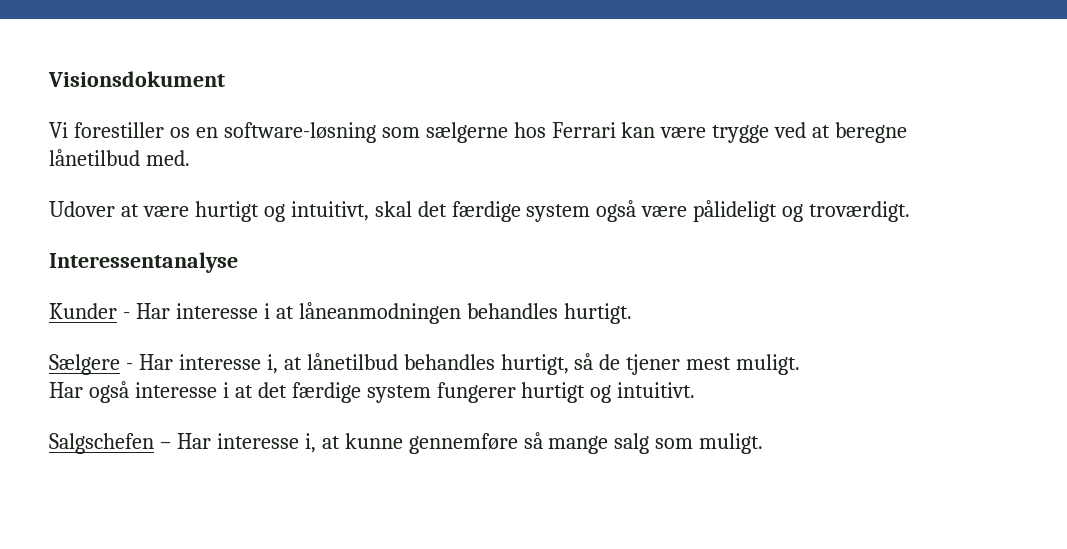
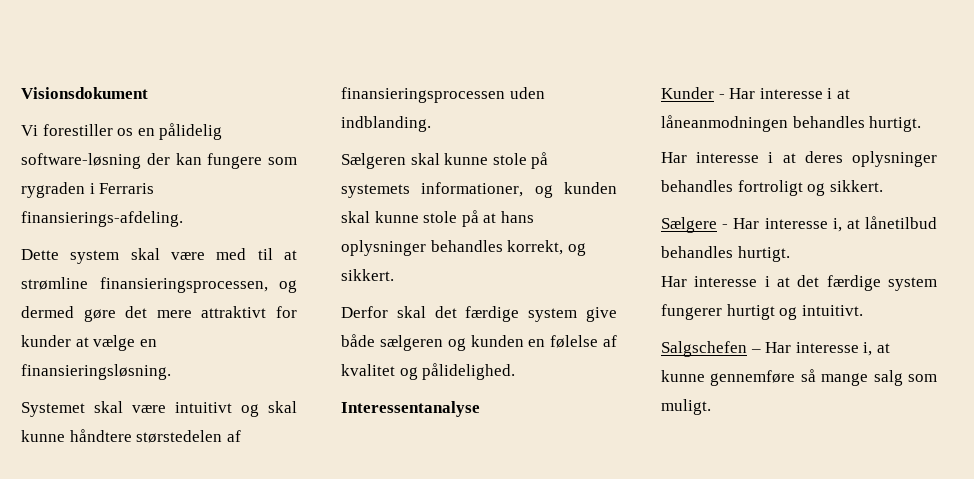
[223,122,908,143] [49,149,190,166] [49,200,911,222] software-løsning som sælgerne hos Ferrari kan være trygge ved at beregne lånetilbud med. // Udover at være hurtigt og intuitivt, skal det færdige system også være pålideligt og troværdigt. -> [159,123,223,140] [21,153,297,169] [21,182,155,198] [21,211,183,227] [21,248,297,264] [21,277,297,293] [21,306,297,322] [21,335,157,351] [21,364,171,380] [21,401,297,417] [21,429,241,443] [341,87,545,103] [341,116,431,132] [341,152,549,169] [341,182,617,198] [341,210,534,227] [341,240,586,256] [341,269,394,281] [341,306,617,322] [341,334,617,351] [341,363,516,380] pålidelig software-løsning der kan fungere som rygraden i Ferraris finansierings-afdeling. // Dette system skal være med til at strømline finansieringsprocessen, og dermed gøre det mere attraktivt for kunder at vælge en finansieringsløsning. // Systemet skal være intuitivt og skal kunne håndtere størstedelen af finansieringsprocessen uden indblanding. // Sælgeren skal kunne stole på systemets informationer, og kunden skal kunne stole på at hans oplysninger behandles korrekt, og sikkert. // Derfor skal det færdige system give både sælgeren og kunden en følelse af kvalitet og pålidelighed.
(632, 313) none -> [661,151,937,167] [661,180,883,196] // Har interesse i at deres oplysninger behandles fortroligt og sikkert.
[500,353,801,375] [49,381,129,403] hurtigt, så de tjener mest muligt. // Har også -> [737,246,790,262] [661,276,687,287] hurtigt. // Har

